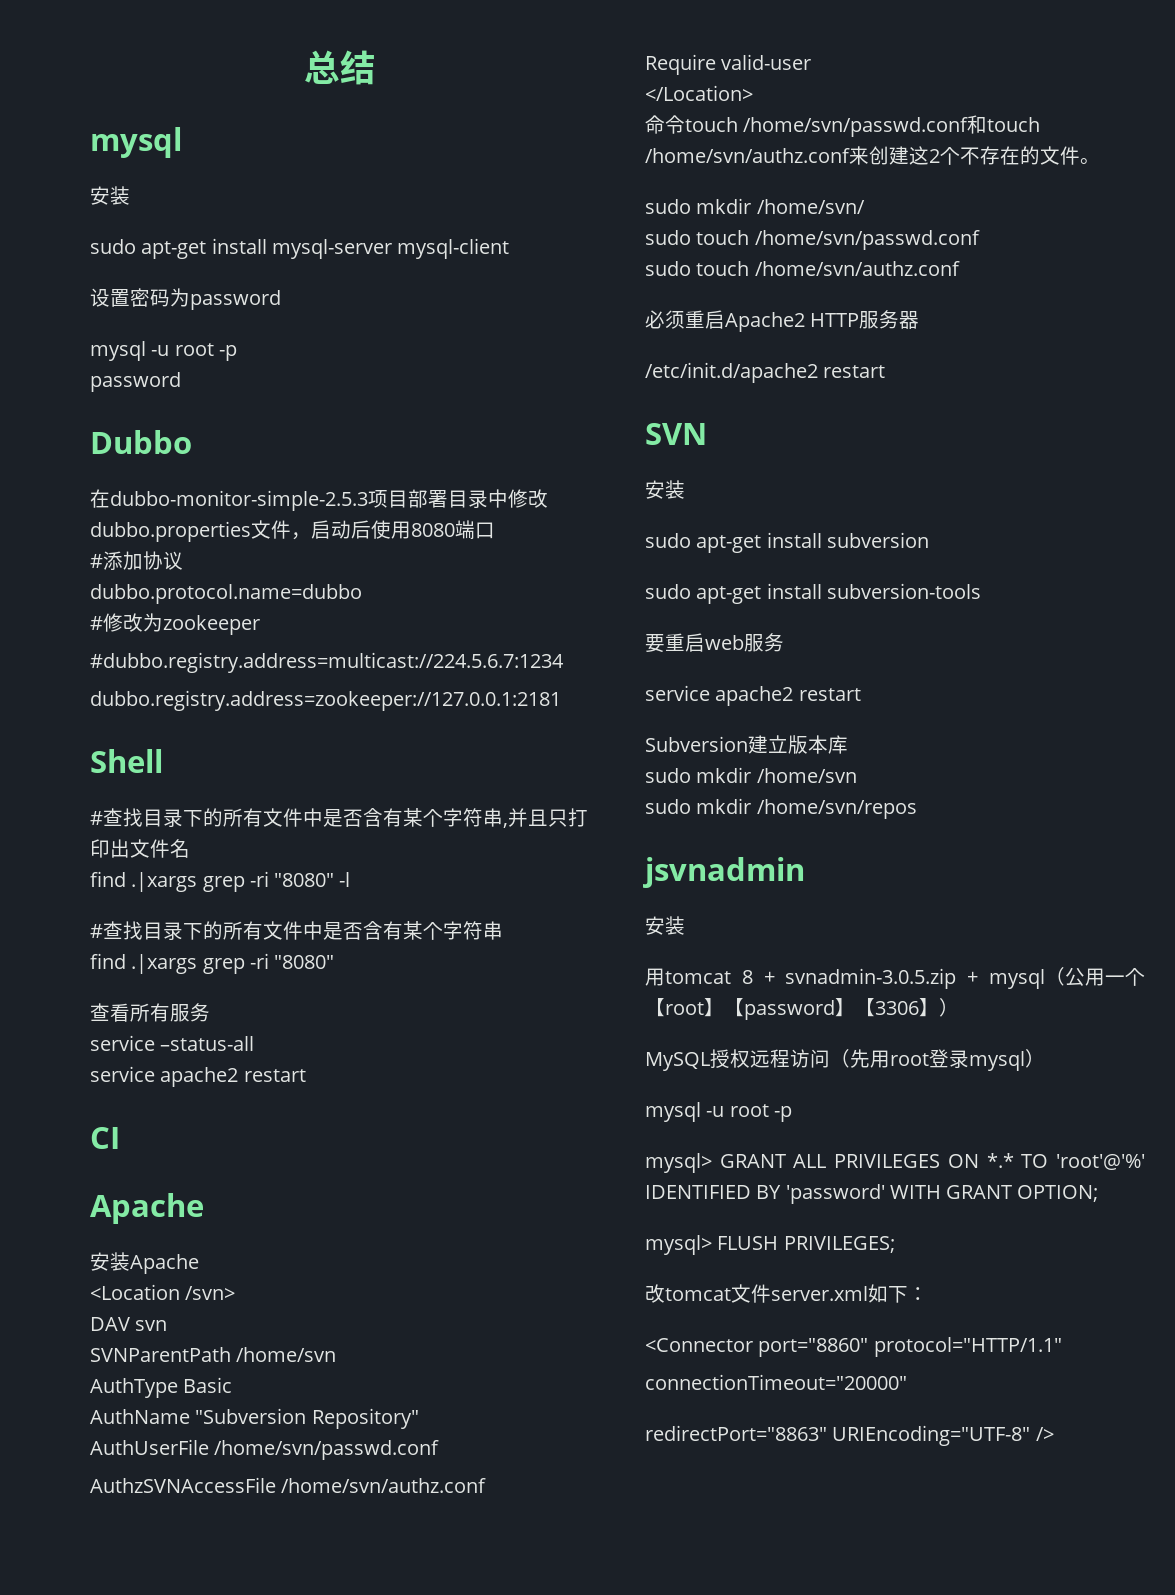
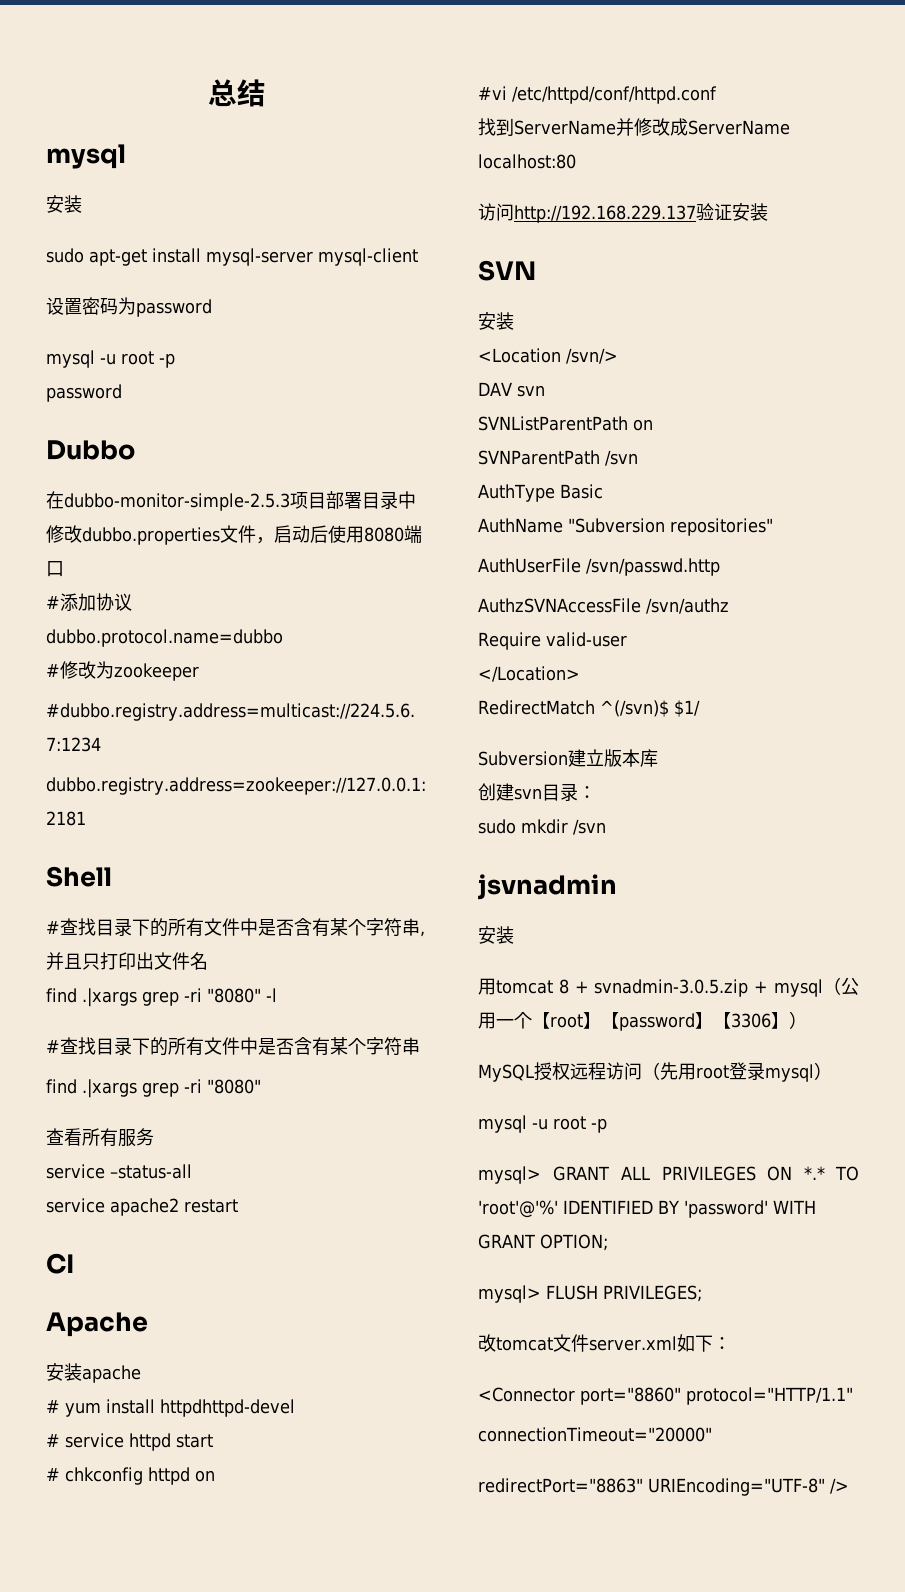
[130,1254,199,1274] Apache -> [82,1365,141,1383] [46,1399,295,1417] [46,1433,213,1451] [46,1467,215,1485] [478,86,717,104] [478,118,790,136] [478,154,576,169] [478,203,768,223] [478,260,536,281] [478,312,514,330] apache // # yum install httpdhttpd-devel // # service httpd start // # chkconfig httpd on // #vi /etc/httpd/conf/httpd.conf // 找到ServerName并修改成ServerName localhost:80 // 访问http://192.168.229.137验证安装 // SVN // 安装
[185,1286,236,1300] /svn> -> [566,348,618,364] /svn/>
(168, 1325) none -> [478,416,653,431] // SVNListParentPath on
[236,1347,337,1362] /home/svn -> [604,450,638,466] /svn
[311,1408,419,1429] Repository" -> [670,518,773,536] repositories"
[214,1440,440,1460] /home/svn/passwd.conf -> [585,558,720,576] /svn/passwd.http
[281,1478,487,1493] /home/svn/authz.conf -> [645,598,729,614] /svn/authz
[645,115,1041,137] [645,146,1100,165] [645,198,865,214] [645,230,980,250] [645,261,960,276] [645,310,920,332] [645,362,886,383] [645,423,707,445] [645,480,685,499] [645,532,929,553] [645,583,981,604] [645,633,784,653] [645,685,861,706] 命令touch /home/svn/passwd.conf和touch /home/svn/authz.conf来创建这2个不存在的文件。 // sudo mkdir /home/svn/ // sudo touch /home/svn/passwd.conf // sudo touch /home/svn/authz.conf // 必须重启Apache2 HTTP服务器 // /etc/init.d/apache2 restart // SVN // 安装 // sudo apt-get install subversion // sudo apt-get install subversion-tools // 要重启web服务 // service apache2 restart -> [478,700,700,717] RedirectMatch ^(/svn)$ $1/
[645,767,857,783] [645,798,917,819] sudo mkdir /home/svn // sudo mkdir /home/svn/repos -> [478,783,596,801] [478,819,606,835] 创建svn目录： // sudo mkdir /svn

